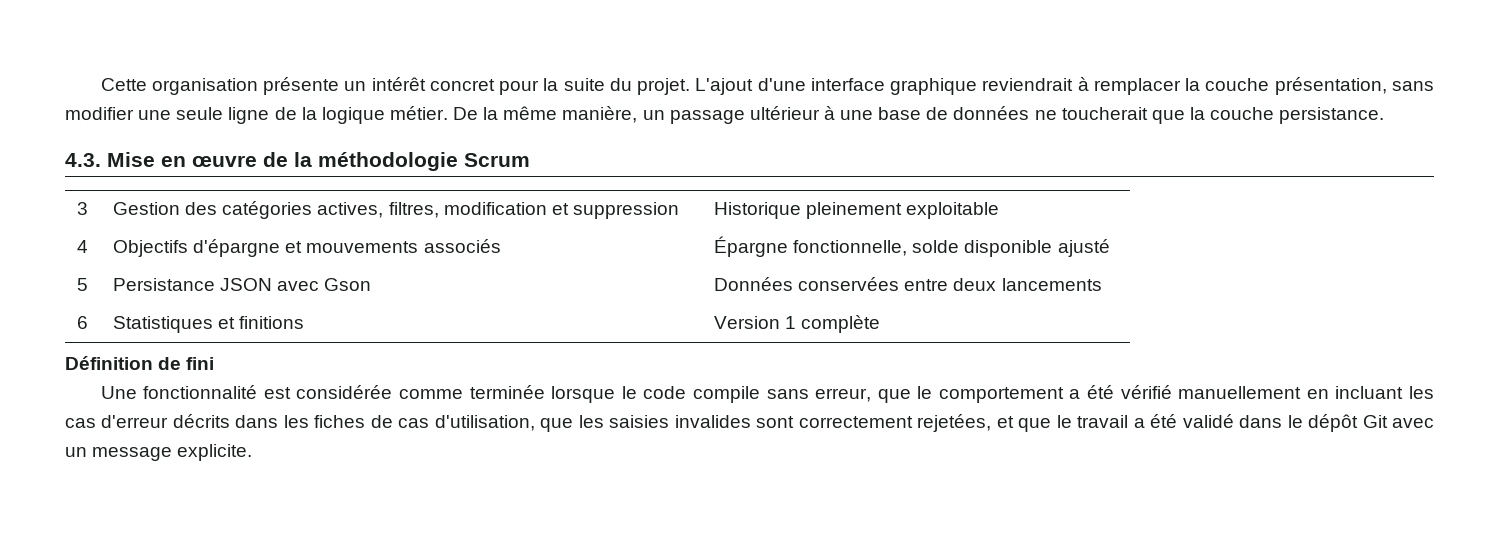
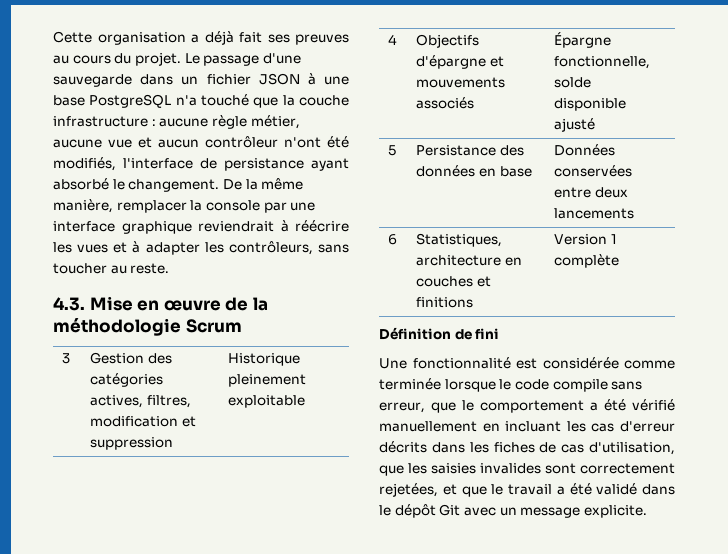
[263,77,1434,95] [65,106,1385,124] présente un intérêt concret pour la suite du projet. L'ajout d'une interface graphique reviendrait à remplacer la couche présentation, sans modifier une seule ligne de la logique métier. De la même manière, un passage ultérieur à une base de données ne toucherait que la couche persistance. -> [191,31,349,45] [53,52,301,66] [53,73,349,87] [53,94,350,108] [53,115,300,129] [53,136,349,148] [53,157,349,171] [53,178,304,192] [53,199,316,213] [53,220,349,234] [53,241,349,255] [53,263,170,274] a déjà fait ses preuves au cours du projet. Le passage d'une sauvegarde dans un fichier JSON à une base PostgreSQL n'a touché que la couche infrastructure : aucune règle métier, aucune vue et aucun contrôleur n'ont été modifiés, l'interface de persistance ayant absorbé le changement. De la même manière, remplacer la console par une interface graphique reviendrait à réécrire les vues et à adapter les contrôleurs, sans toucher au reste.
[220,278,372,291] JSON avec Gson -> [500,145,525,156] [416,165,532,177] des données en base
[113,316,214,333] Statistiques -> [416,233,503,247] [416,255,523,266] [416,276,474,287] Statistiques, architecture en couches

